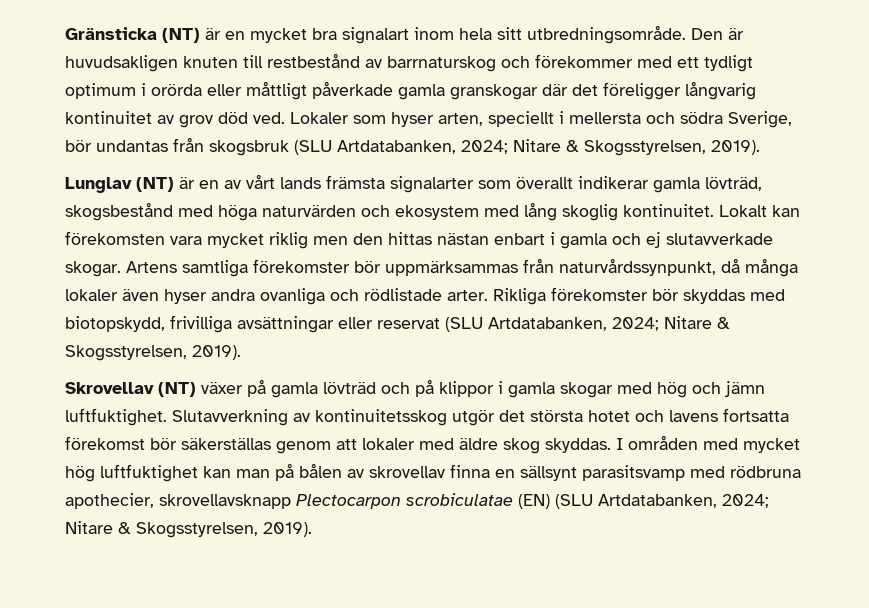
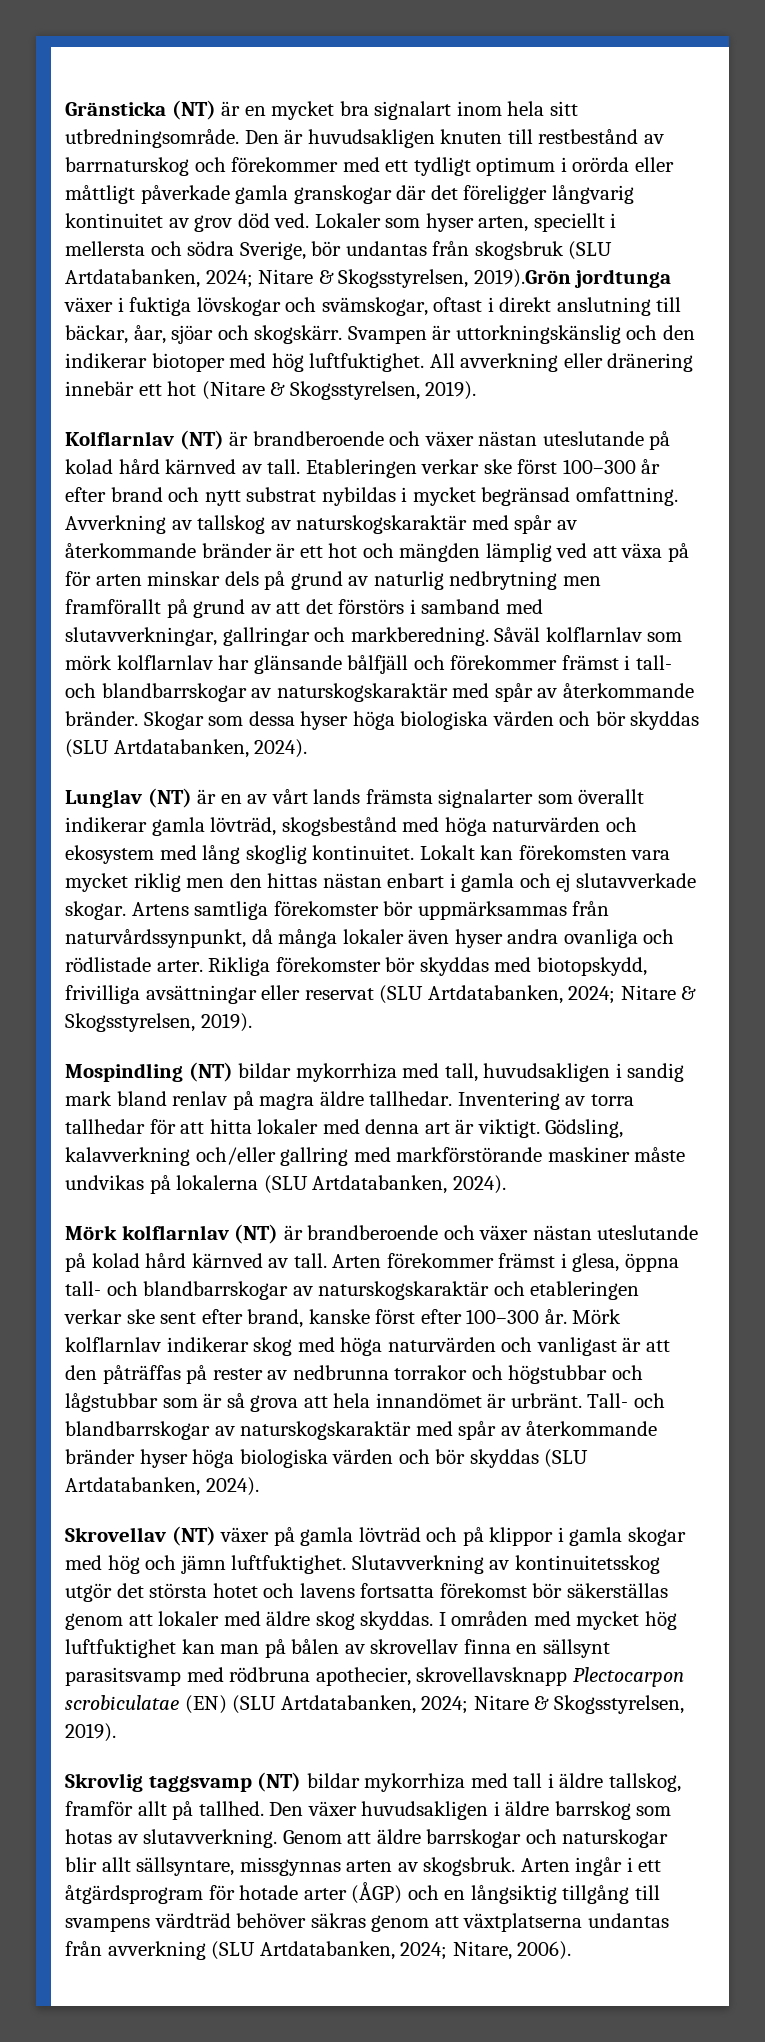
[711,140,760,155] 2019). -> [473,269,672,288] [64,297,682,316] [65,325,695,344] [65,353,694,372] [65,381,477,400] [65,430,671,450] [65,459,661,478] [65,487,678,506] [65,515,577,534] [65,543,689,562] [65,571,601,590] [65,599,543,618] [65,627,683,646] [65,655,672,674] [65,683,694,702] [65,711,700,730] [65,739,308,758] 2019).Grön jordtunga växer i fuktiga lövskogar och svämskogar, oftast i direkt anslutning till bäckar, åar, sjöar och skogskärr. Svampen är uttorkningskänslig och den indikerar biotoper med hög luftfuktighet. All avverkning eller dränering innebär ett hot (Nitare & Skogsstyrelsen, 2019). // Kolflarnlav (NT) är brandberoende och växer nästan uteslutande på kolad hård kärnved av tall. Etableringen verkar ske först 100–300 år efter brand och nytt substrat nybildas i mycket begränsad omfattning. Avverkning av tallskog av naturskogskaraktär med spår av återkommande bränder är ett hot och mängden lämplig ved att växa på för arten minskar dels på grund av naturlig nedbrytning men framförallt på grund av att det förstörs i samband med slutavverkningar, gallringar och markberedning. Såväl kolflarnlav som mörk kolflarnlav har glänsande bålfjäll och förekommer främst i tall- och blandbarrskogar av naturskogskaraktär med spår av återkommande bränder. Skogar som dessa hyser höga biologiska värden och bör skyddas (SLU Artdatabanken, 2024).
(241, 352) none -> [65,1062,685,1082] [65,1091,634,1110] [65,1119,624,1138] [65,1147,686,1166] [65,1175,506,1194] [65,1224,699,1244] [65,1253,679,1272] [65,1281,640,1300] [64,1309,622,1328] [65,1337,670,1356] [65,1365,643,1384] [65,1393,665,1412] [65,1421,658,1440] [65,1449,589,1468] [65,1477,259,1496] // Mospindling (NT) bildar mykorrhiza med tall, huvudsakligen i sandig mark bland renlav på magra äldre tallhedar. Inventering av torra tallhedar för att hitta lokaler med denna art är viktigt. Gödsling, kalavverkning och/eller gallring med markförstörande maskiner måste undvikas på lokalerna (SLU Artdatabanken, 2024). // Mörk kolflarnlav (NT) är brandberoende och växer nästan uteslutande på kolad hård kärnved av tall. Arten förekommer främst i glesa, öppna tall- och blandbarrskogar av naturskogskaraktär och etableringen verkar ske sent efter brand, kanske först efter 100–300 år. Mörk kolflarnlav indikerar skog med höga naturvärden och vanligast är att den påträffas på rester av nedbrunna torrakor och högstubbar och lågstubbar som är så grova att hela innandömet är urbränt. Tall- och blandbarrskogar av naturskogskaraktär med spår av återkommande bränder hyser höga biologiska värden och bör skyddas (SLU Artdatabanken, 2024).
(312, 529) none -> [65,1772,681,1792] [65,1801,672,1820] [65,1829,669,1848] [65,1857,662,1876] [65,1882,660,1904] [65,1913,669,1932] [65,1941,572,1960] // Skrovlig taggsvamp (NT) bildar mykorrhiza med tall i äldre tallskog, framför allt på tallhed. Den växer huvudsakligen i äldre barrskog som hotas av slutavverkning. Genom att äldre barrskogar och naturskogar blir allt sällsyntare, missgynnas arten av skogsbruk. Arten ingår i ett åtgärdsprogram för hotade arter (ÅGP) och en långsiktig tillgång till svampens värdträd behöver säkras genom att växtplatserna undantas från avverkning (SLU Artdatabanken, 2024; Nitare, 2006).

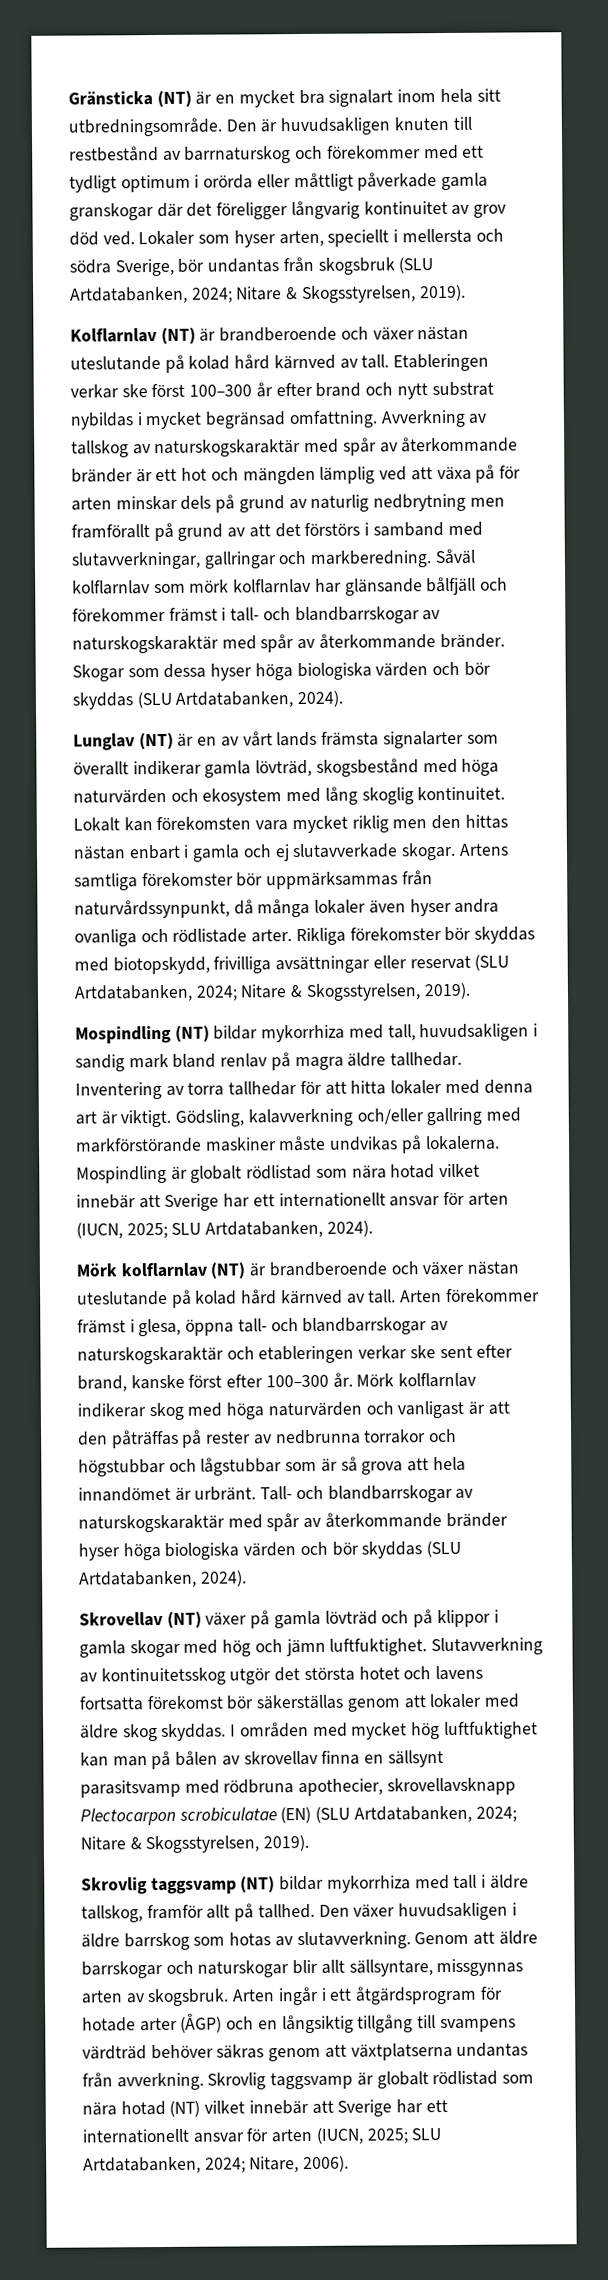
[473,269,672,288] [64,297,682,316] [65,325,695,344] [65,353,694,372] [65,381,420,400] 2019).Grön jordtunga växer i fuktiga lövskogar och svämskogar, oftast i direkt anslutning till bäckar, åar, sjöar och skogskärr. Svampen är uttorkningskänslig och den indikerar biotoper med hög luftfuktighet. All avverkning eller dränering innebär ett hot (Nitare & Skogsstyrelsen, -> (416, 294) none
[176,1175,308,1194] lokalerna (SLU -> [424,1135,500,1151] [76,1163,481,1184] [76,1191,509,1211] [76,1222,202,1239] lokalerna. Mospindling är globalt rödlistad som nära hotad vilket innebär att Sverige har ett internationellt ansvar för arten (IUCN, 2025; SLU
[107,1941,256,1960] avverkning (SLU -> [116,2070,535,2091] [82,2099,448,2117] [82,2127,442,2144] avverkning. Skrovlig taggsvamp är globalt rödlistad som nära hotad (NT) vilket innebär att Sverige har ett internationellt ansvar för arten (IUCN, 2025; SLU

